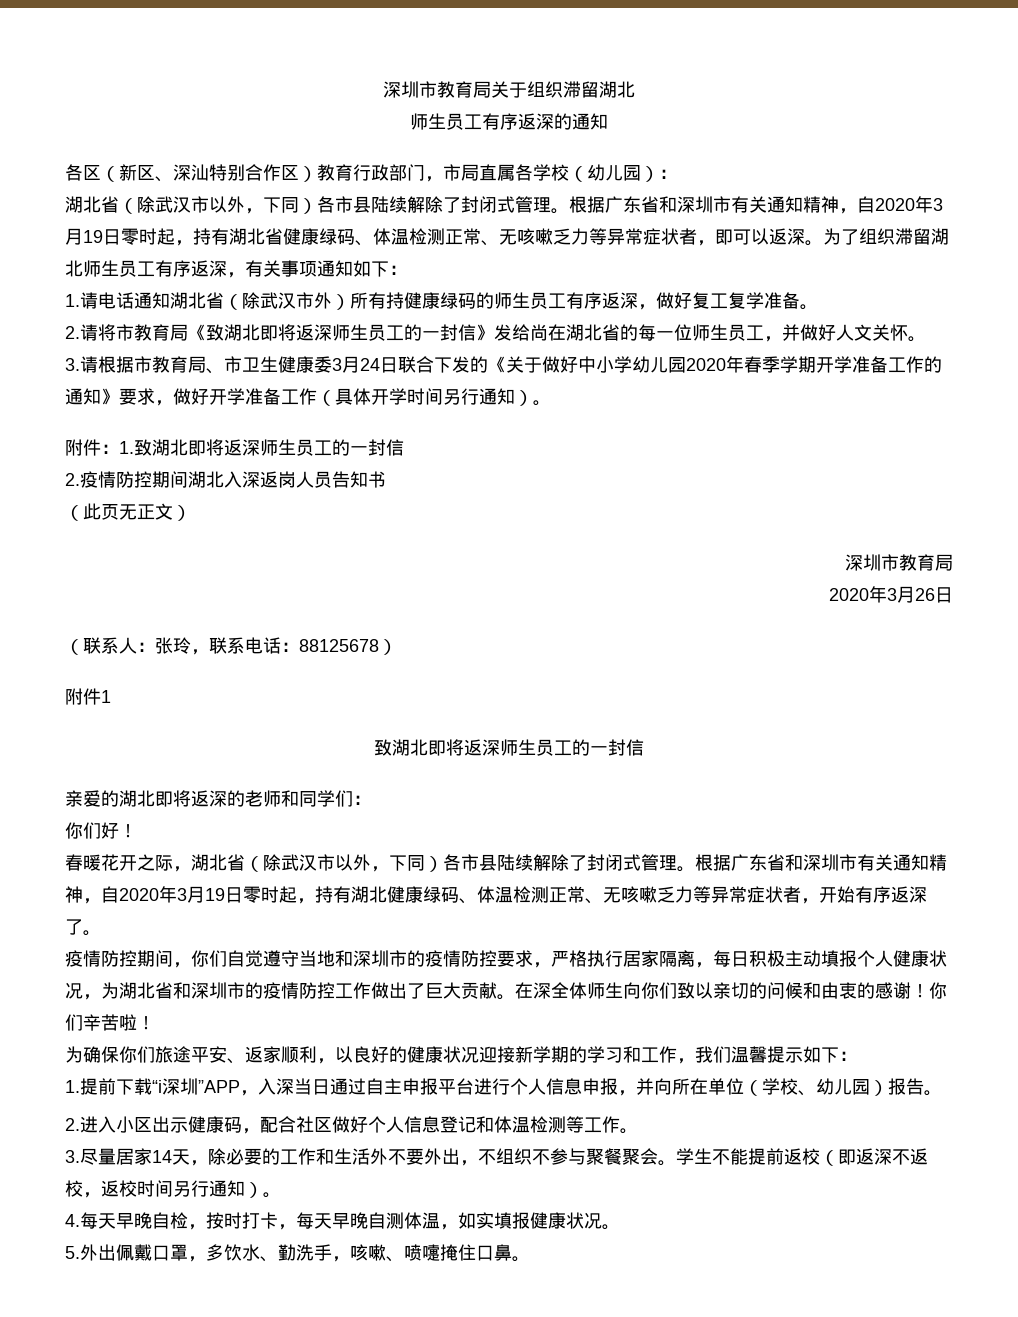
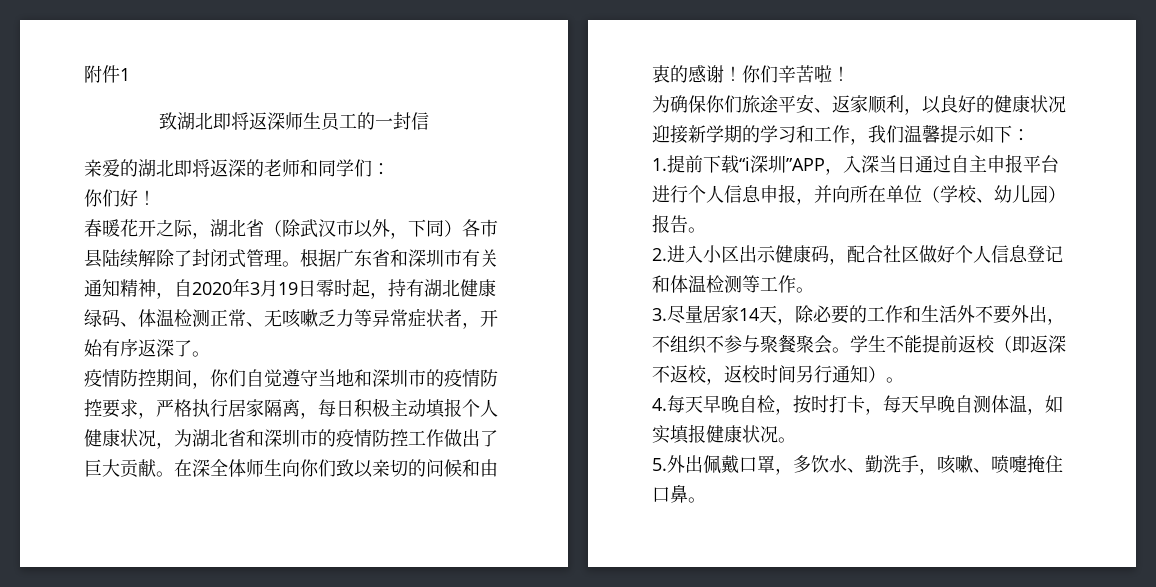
[383,81,635,98] [410,113,608,130] [65,164,677,182] [65,196,943,214] [65,228,949,246] [65,260,407,278] [65,292,818,310] [65,324,926,342] [65,356,942,374] [65,388,551,406] [65,439,404,456] [65,471,386,488] [65,503,191,521] [845,554,953,571] [829,586,953,603] [65,637,397,655] 深圳市教育局关于组织滞留湖北 // 师生员工有序返深的通知 // 各区（新区、深汕特别合作区）教育行政部门，市局直属各学校（幼儿园）： // 湖北省（除武汉市以外，下同）各市县陆续解除了封闭式管理。根据广东省和深圳市有关通知精神，自2020年3月19日零时起，持有湖北省健康绿码、体温检测正常、无咳嗽乏力等异常症状者，即可以返深。为了组织滞留湖北师生员工有序返深，有关事项通知如下： // 1.请电话通知湖北省（除武汉市外）所有持健康绿码的师生员工有序返深，做好复工复学准备。 // 2.请将市教育局《致湖北即将返深师生员工的一封信》发给尚在湖北省的每一位师生员工，并做好人文关怀。 // 3.请根据市教育局、市卫生健康委3月24日联合下发的《关于做好中小学幼儿园2020年春季学期开学准备工作的通知》要求，做好开学准备工作（具体开学时间另行通知）。 // 附件：1.致湖北即将返深师生员工的一封信 // 2.疫情防控期间湖北入深返岗人员告知书 // （此页无正文） // 深圳市教育局 // 2020年3月26日 // （联系人：张玲，联系电话：88125678） // -> (84, 74) none

